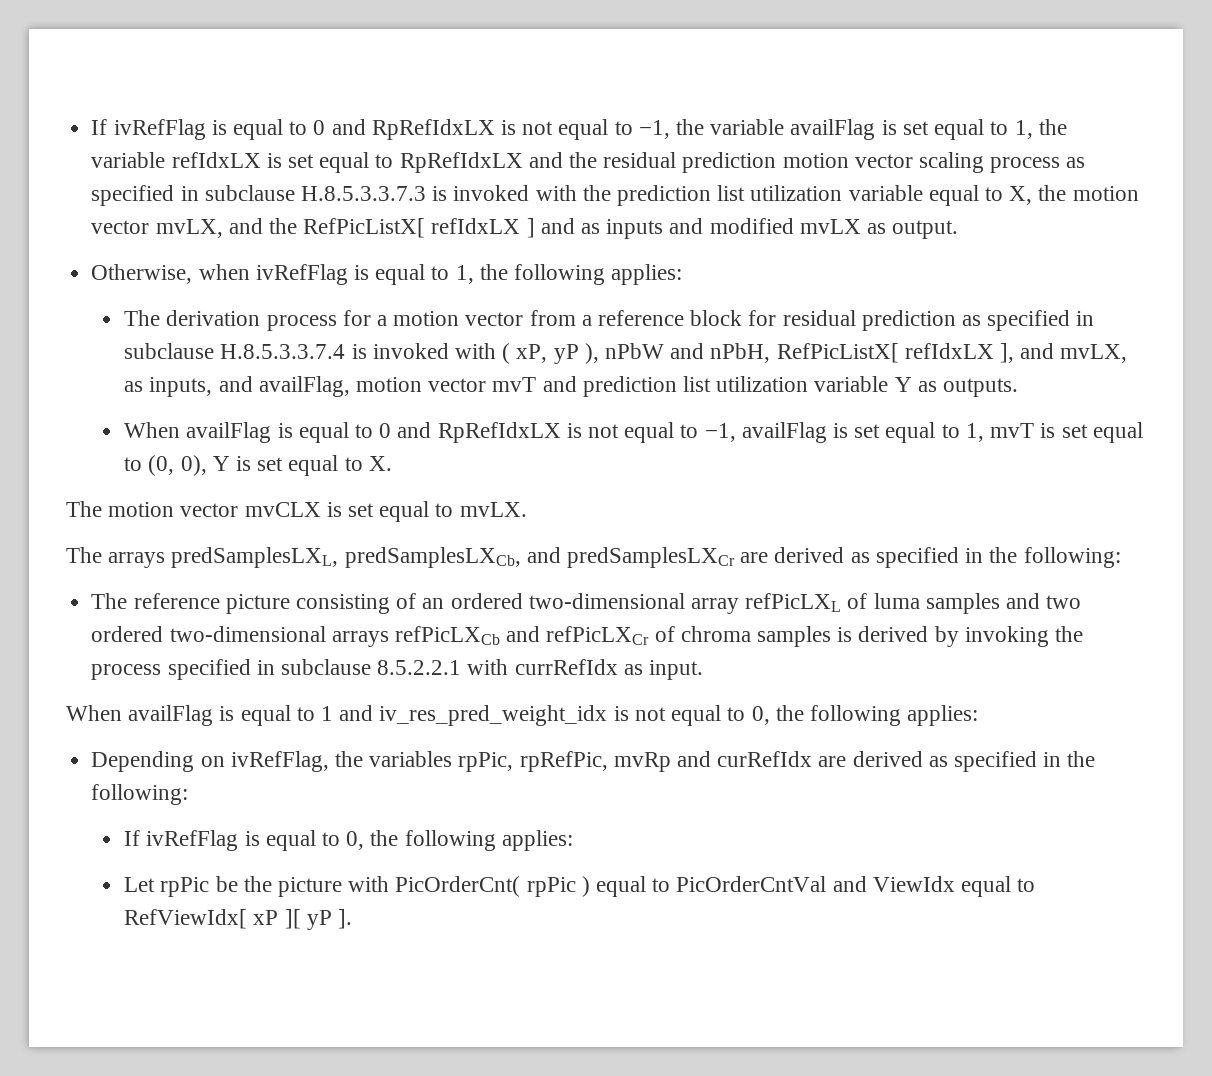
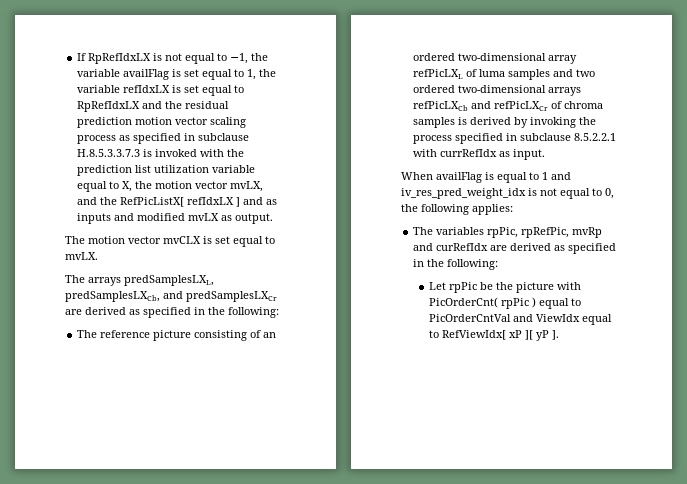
[91,119,366,140] If ivRefFlag is equal to 0 and -> [77,53,87,61] If
[91,264,683,285] [124,310,1095,331] [124,343,1128,364] [124,376,1019,397] [124,422,1143,443] [124,455,392,476] // Otherwise, when ivRefFlag is equal to 1, the following applies: // The derivation process for a motion vector from a reference block for residual prediction as specified in subclause H.8.5.3.3.7.4 is invoked with ( xP, yP ), nPbW and nPbH, RefPicListX[ refIdxLX ], and mvLX, as inputs, and availFlag, motion vector mvT and prediction list utilization variable Y as outputs. // When availFlag is equal to 0 and RpRefIdxLX is not equal to −1, availFlag is set equal to 1, mvT is set equal to (0, 0), Y is set equal to X. -> (274, 218) none
[91,751,363,772] Depending on ivRefFlag, the -> [413,227,434,235] The
[124,830,573,851] // If ivRefFlag is equal to 0, the following applies: -> (499, 264) none

